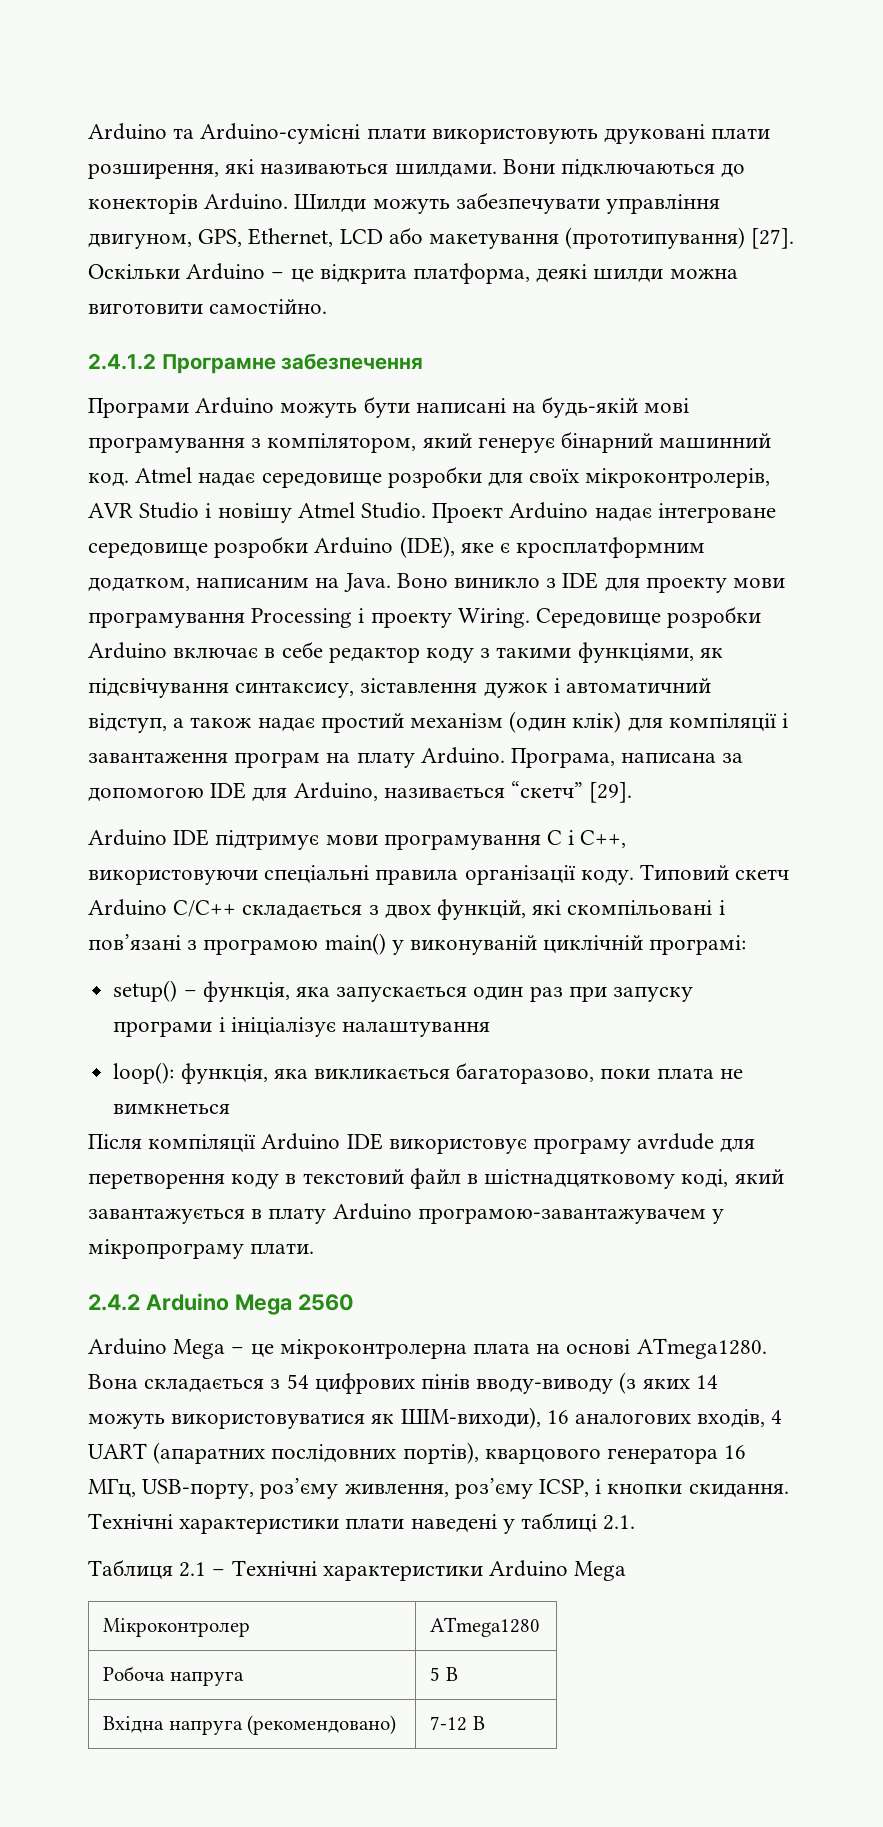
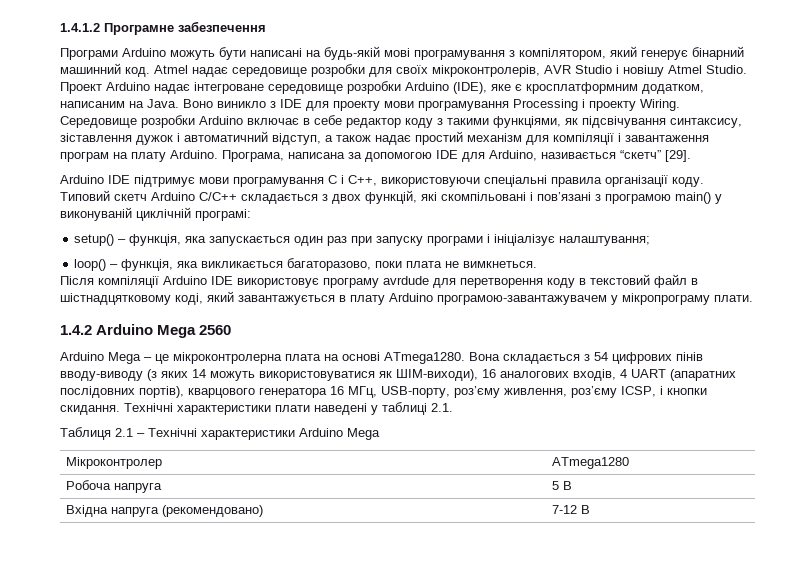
[88,123,771,144] [88,159,746,179] [88,192,721,214] [88,227,795,249] [88,263,738,284] [88,299,328,314] [88,353,156,370] Arduino та Arduino-сумісні плати використовують друковані плати розширення, які називаються шилдами. Вони підключаються до конекторів Arduino. Шилди можуть забезпечувати управління двигуном, GPS, Ethernet, LCD або макетування (прототипування) [27]. Оскільки Arduino – це відкрита платформа, деякі шилди можна виготовити самостійно. // 2.4.1.2 -> [60,23,100,32] 1.4.1.2
[509,711,622,733] (один клік) -> (522, 137) none
[341,1021,490,1037] [113,1062,175,1084] налаштування // loop(): -> [559,236,651,246] [74,259,119,271] налаштування; // loop() –
[113,1103,231,1114] вимкнеться -> [463,261,538,268] вимкнеться.
[88,1294,140,1311] 2.4.2 -> [60,325,92,335] 1.4.2

